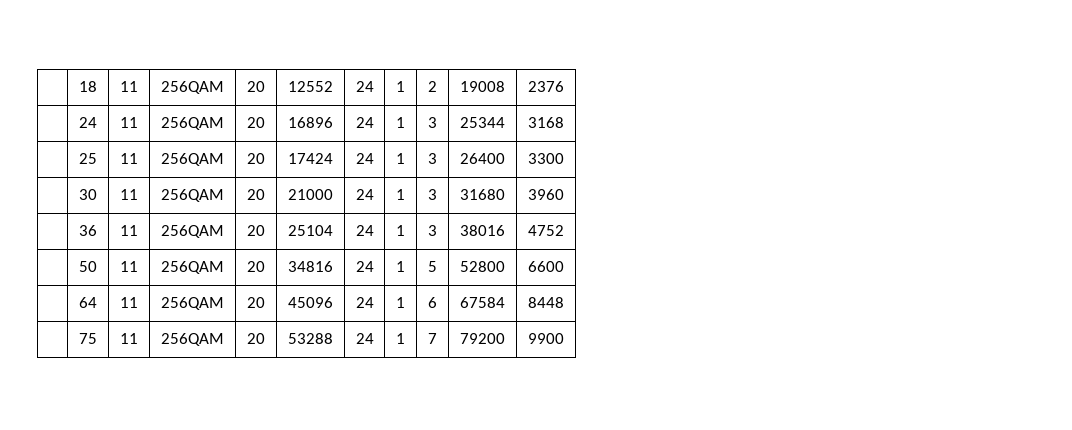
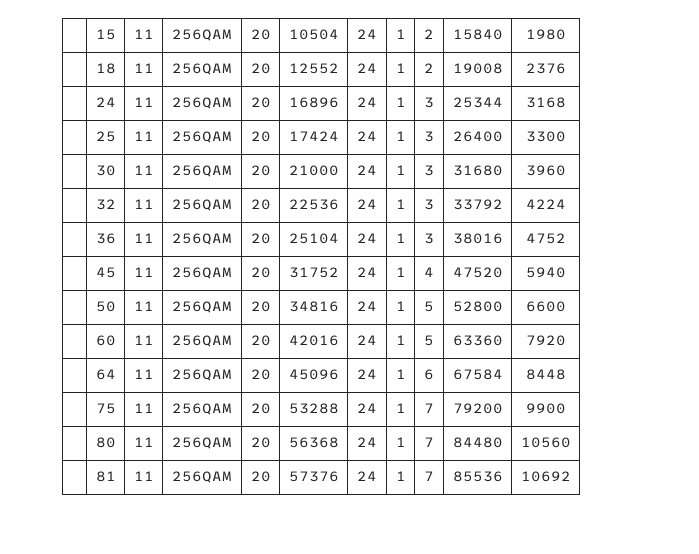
(79, 86) none -> [95,29,116,40] [133,29,154,39] [172,29,232,41] [250,29,271,40] [288,29,339,40] [357,29,377,39] [395,29,406,39] [424,29,434,39] [452,29,503,40] [525,29,566,40] | 15 | 11 | 256QAM | 20 | 10504 | 24 | 1 | 2 | 15840 | 1980 //
(564, 194) none -> [95,199,116,210] [133,199,154,209] [172,199,232,211] [250,199,271,210] [288,199,339,210] [357,199,377,209] [395,199,406,209] [424,199,434,210] [452,199,503,210] [525,199,566,209] // | 32 | 11 | 256QAM | 20 | 22536 | 24 | 1 | 3 | 33792 | 4224
(564, 230) none -> [95,267,116,278] [133,267,154,277] [172,267,232,279] [250,267,271,278] [288,267,339,278] [357,267,377,277] [395,267,406,277] [424,267,434,277] [452,267,503,278] [525,267,566,278] // | 45 | 11 | 256QAM | 20 | 31752 | 24 | 1 | 4 | 47520 | 5940
(564, 266) none -> [95,335,116,346] [133,335,154,345] [172,335,232,347] [250,335,271,346] [288,335,339,346] [357,335,377,345] [395,335,406,345] [424,335,434,346] [452,335,503,346] [525,335,566,346] // | 60 | 11 | 256QAM | 20 | 42016 | 24 | 1 | 5 | 63360 | 7920
(564, 338) none -> [95,437,116,448] [133,437,154,447] [172,437,232,449] [250,437,271,448] [288,437,339,448] [357,437,377,447] [395,437,406,447] [424,437,434,447] [452,437,503,448] [520,437,571,448] [95,471,116,482] [133,471,154,481] [172,471,232,483] [250,471,271,482] [288,471,339,482] [357,471,377,481] [395,471,406,481] [424,471,434,481] [452,471,503,482] [520,471,571,482] // | 80 | 11 | 256QAM | 20 | 56368 | 24 | 1 | 7 | 84480 | 10560 // | 81 | 11 | 256QAM | 20 | 57376 | 24 | 1 | 7 | 85536 | 10692

